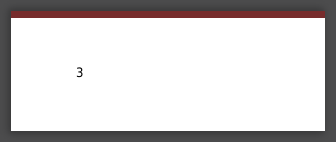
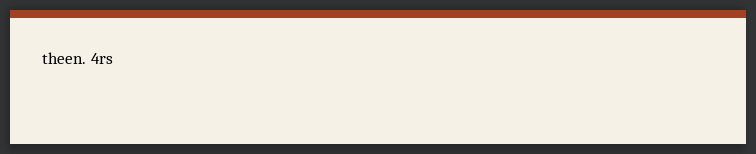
[76,67,83,78] 3 -> [42,52,113,64] theen. 4rs

